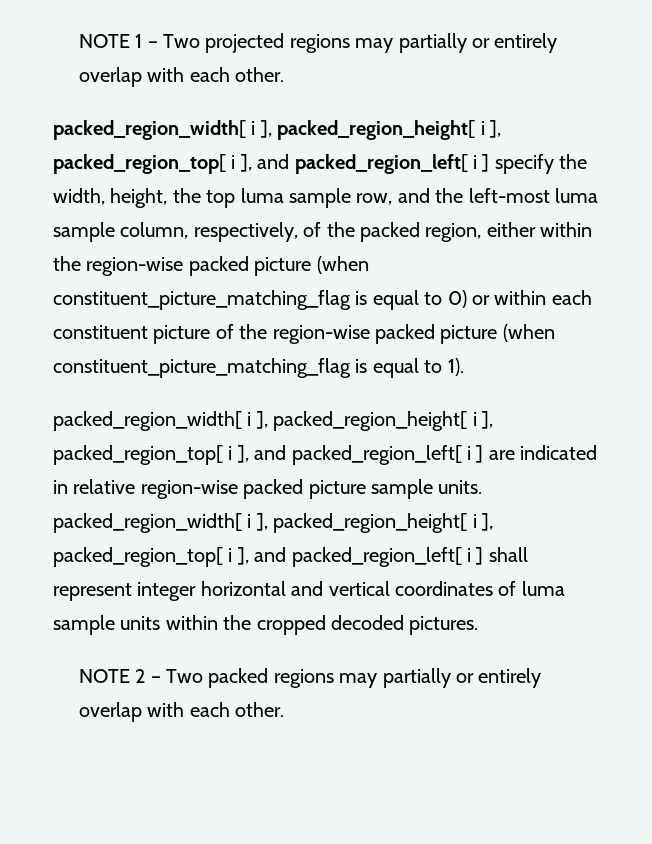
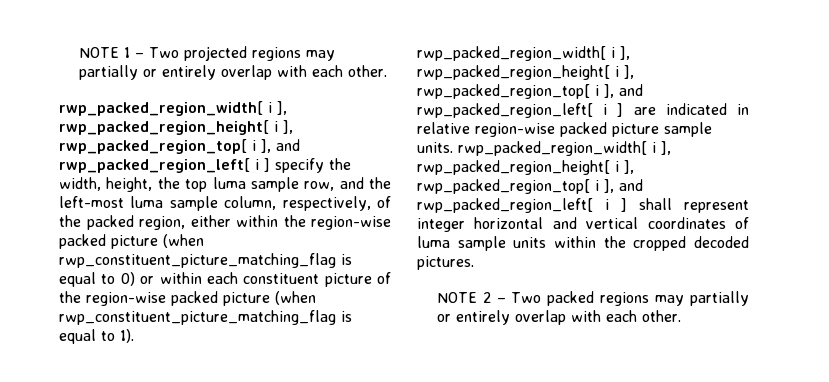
[53,120,501,140] [53,154,468,174] packed_region_width[ i ], packed_region_height[ i ], packed_region_top[ i ], and packed_region_left[ -> [59,101,287,116] [59,120,293,135] [59,139,300,154] [59,158,250,173] rwp_packed_region_width[ i ], rwp_packed_region_height[ i ], rwp_packed_region_top[ i ], and rwp_packed_region_left[
[53,290,351,310] constituent_picture_matching_flag -> [59,253,336,268] rwp_constituent_picture_matching_flag
[53,358,351,378] constituent_picture_matching_flag -> [59,310,336,325] rwp_constituent_picture_matching_flag
[53,411,493,431] [53,445,462,465] packed_region_width[ i ], packed_region_height[ i ], packed_region_top[ i ], and packed_region_left[ -> [417,46,630,61] [417,65,634,80] [417,84,643,99] [417,103,593,118] rwp_packed_region_width[ i ], rwp_packed_region_height[ i ], rwp_packed_region_top[ i ], and rwp_packed_region_left[
[53,513,493,533] [53,547,462,567] packed_region_width[ i ], packed_region_height[ i ], packed_region_top[ i ], and packed_region_left[ -> [458,141,671,156] [417,160,634,175] [417,179,643,194] [417,198,593,213] rwp_packed_region_width[ i ], rwp_packed_region_height[ i ], rwp_packed_region_top[ i ], and rwp_packed_region_left[

